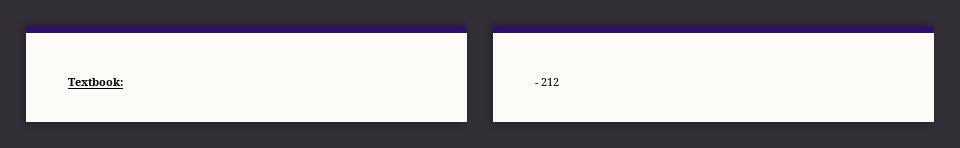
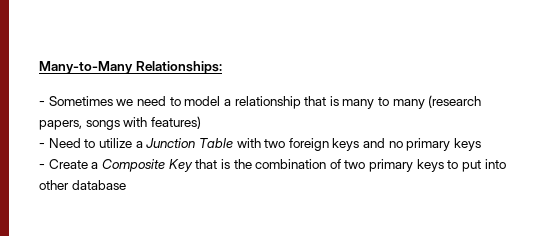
[68,78,123,86] [535,78,559,86] Textbook: // - 212 -> [39,61,222,74] [39,95,482,109] [39,116,201,130] [39,138,482,151] [39,159,506,172] [39,180,126,190] Many-to-Many Relationships: // - Sometimes we need to model a relationship that is many to many (research papers, songs with features) // - Need to utilize a Junction Table with two foreign keys and no primary keys // - Create a Composite Key that is the combination of two primary keys to put into other database

